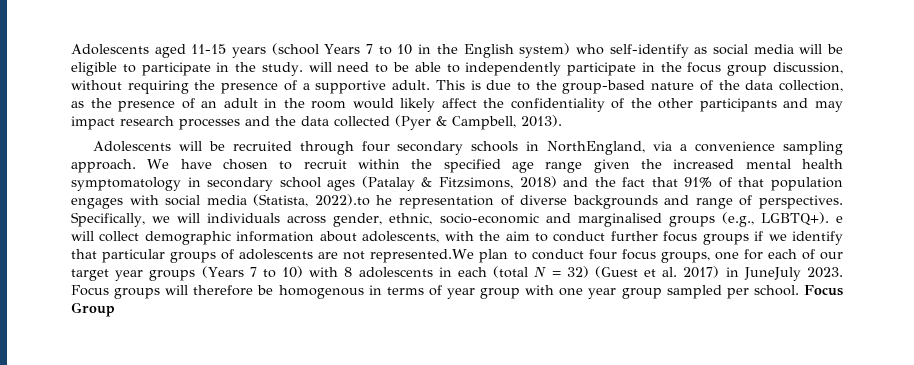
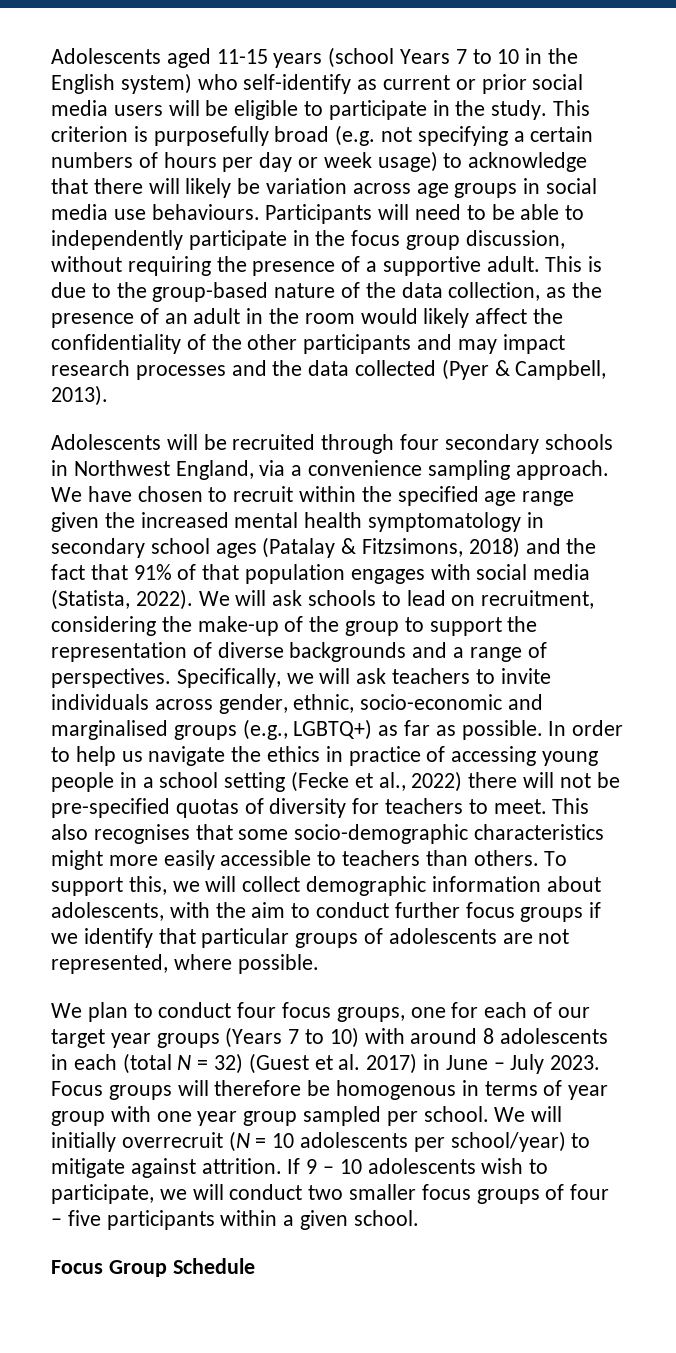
[712,44,794,55] social media -> [383,74,584,94] [51,100,163,116] current or prior social media users
(303, 69) none -> [553,100,591,116] [51,125,594,146] [51,151,588,172] [51,178,598,198] [51,204,373,224] This criterion is purposefully broad (e.g. not specifying a certain numbers of hours per day or week usage) to acknowledge that there will likely be variation across age groups in social media use behaviours. Participants
[547,141,646,155] NorthEngland, -> [73,460,254,480] Northwest England,
[314,194,393,206] 2022).to he -> [135,589,595,610] [51,616,538,636] 2022). We will ask schools to lead on recruitment, considering the make-up of the group to support the
(690, 200) none -> [453,647,465,658] a
(201, 218) none -> [356,668,551,684] ask teachers to invite
[760,212,843,226] LGBTQ+). e -> [293,719,624,740] [51,746,599,766] [51,771,620,792] [51,798,590,818] [51,824,605,844] [51,850,568,870] [51,876,200,896] LGBTQ+) as far as possible. In order to help us navigate the ethics in practice of accessing young people in a school setting (Fecke et al., 2022) there will not be pre-specified quotas of diversity for teachers to meet. This also recognises that some socio-demographic characteristics might more easily accessible to teachers than others. To support this, we
[370,249,475,263] represented.We -> [51,954,319,974] [51,1003,82,1018] represented, where possible. // We
(339, 272) none -> [410,1028,478,1044] around
[743,267,801,281] JuneJuly -> [445,1054,545,1074] June – July
(799, 290) none -> [494,1106,563,1122] [51,1131,591,1152] [51,1158,549,1178] [51,1184,610,1204] [51,1210,419,1230] We will initially overrecruit (N = 10 adolescents per school/year) to mitigate against attrition. If 9 – 10 adolescents wish to participate, we will conduct two smaller focus groups of four – five participants within a given school. //
(115, 309) none -> [172,1258,255,1274] Schedule

